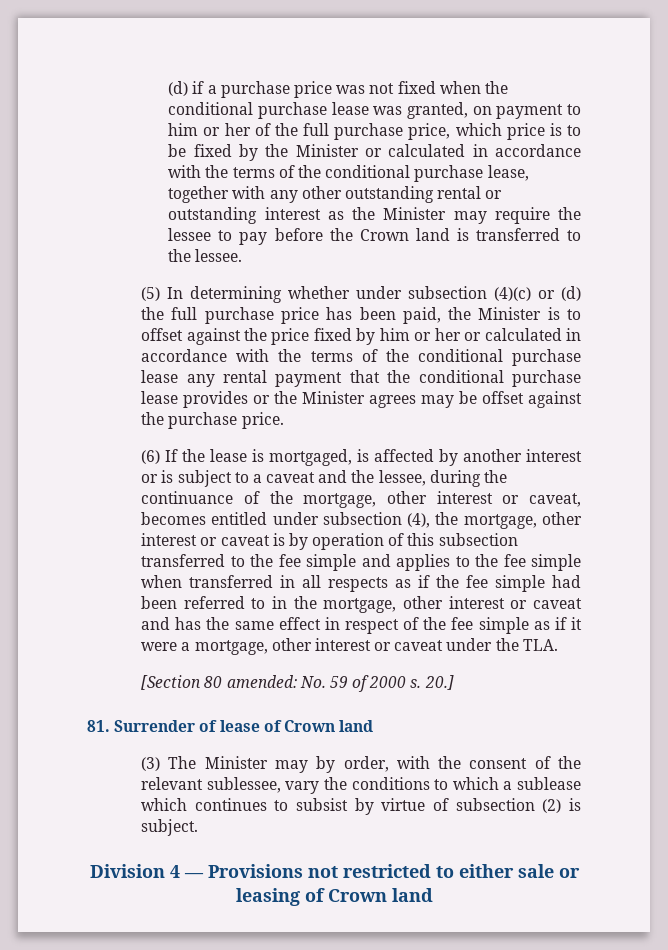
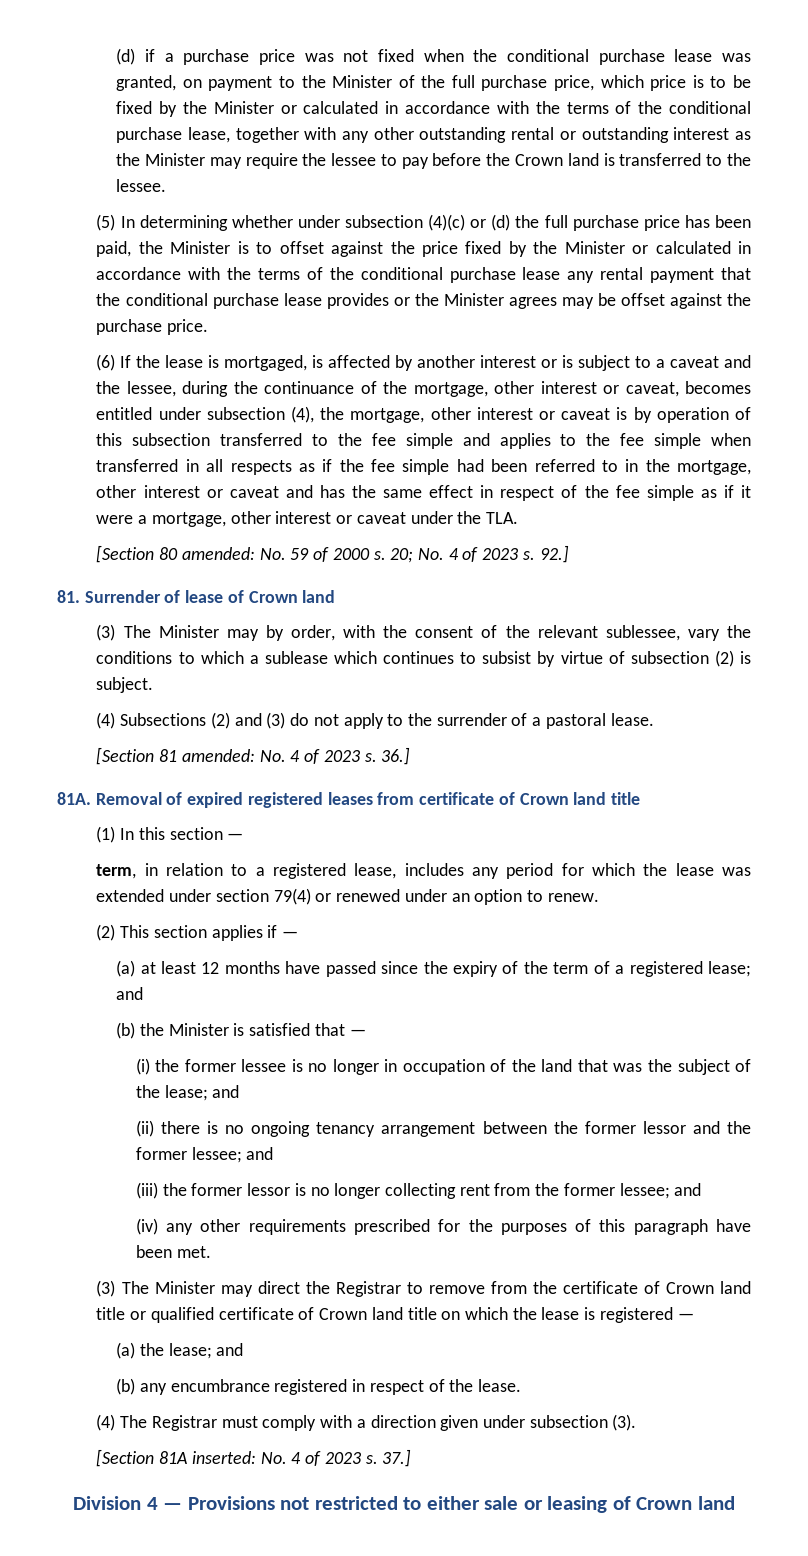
[168,123,251,136] him or her -> [301,75,393,88] the Minister
[379,328,461,341] him or her -> [533,241,625,254] the Minister
[424,675,454,690] 20.] -> [390,545,569,563] 20; No. 4 of 2023 s. 92.]
(199, 827) none -> [96,712,654,729] [96,747,411,765] [57,792,640,808] [96,826,244,843] [96,863,751,879] [96,888,599,905] [96,924,299,941] [116,960,751,977] [116,987,144,1000] [116,1022,366,1039] [135,1058,751,1075] [135,1085,240,1101] [135,1120,751,1137] [135,1147,274,1163] [135,1182,702,1199] [135,1218,752,1235] [135,1245,211,1258] [96,1280,751,1297] [96,1307,694,1323] [116,1342,244,1359] [116,1378,521,1395] [96,1414,637,1431] [96,1449,412,1467] // (4) Subsections (2) and (3) do not apply to the surrender of a pastoral lease. // [Section 81 amended: No. 4 of 2023 s. 36.] // 81A. Removal of expired registered leases from certificate of Crown land title // (1) In this section — // term, in relation to a registered lease, includes any period for which the lease was extended under section 79(4) or renewed under an option to renew. // (2) This section applies if — // (a) at least 12 months have passed since the expiry of the term of a registered lease; and // (b) the Minister is satisfied that — // (i) the former lessee is no longer in occupation of the land that was the subject of the lease; and // (ii) there is no ongoing tenancy arrangement between the former lessor and the former lessee; and // (iii) the former lessor is no longer collecting rent from the former lessee; and // (iv) any other requirements prescribed for the purposes of this paragraph have been met. // (3) The Minister may direct the Registrar to remove from the certificate of Crown land title or qualified certificate of Crown land title on which the lease is registered — // (a) the lease; and // (b) any encumbrance registered in respect of the lease. // (4) The Registrar must comply with a direction given under subsection (3). // [Section 81A inserted: No. 4 of 2023 s. 37.]

